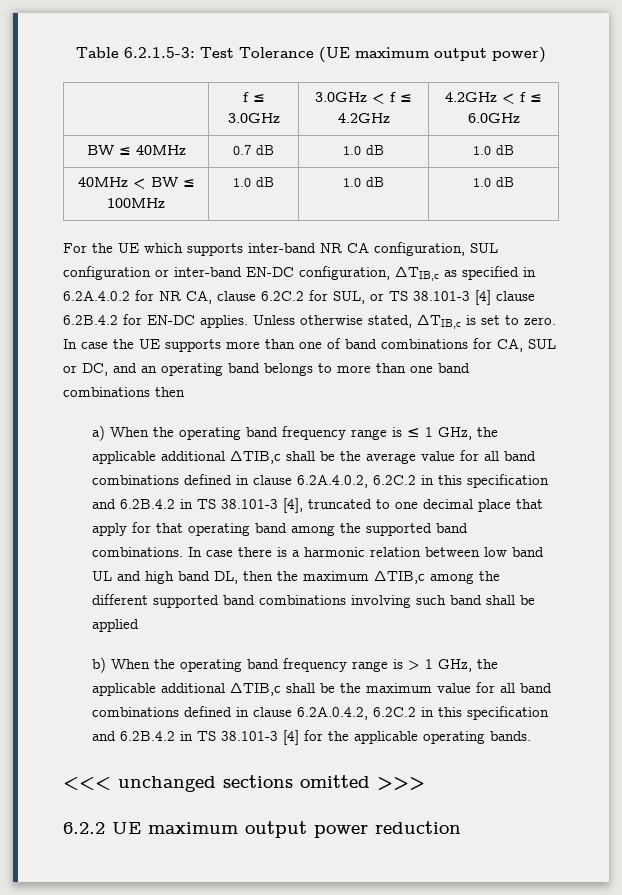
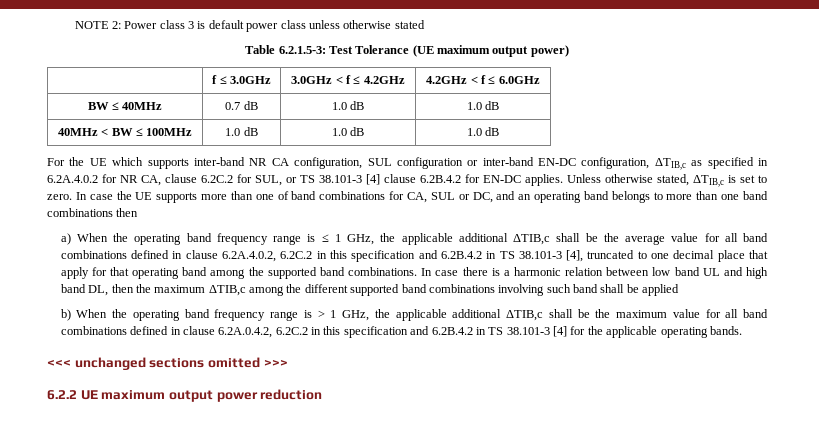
(76, 52) none -> [74,20,425,32] NOTE 2: Power class 3 is default power class unless otherwise stated //

